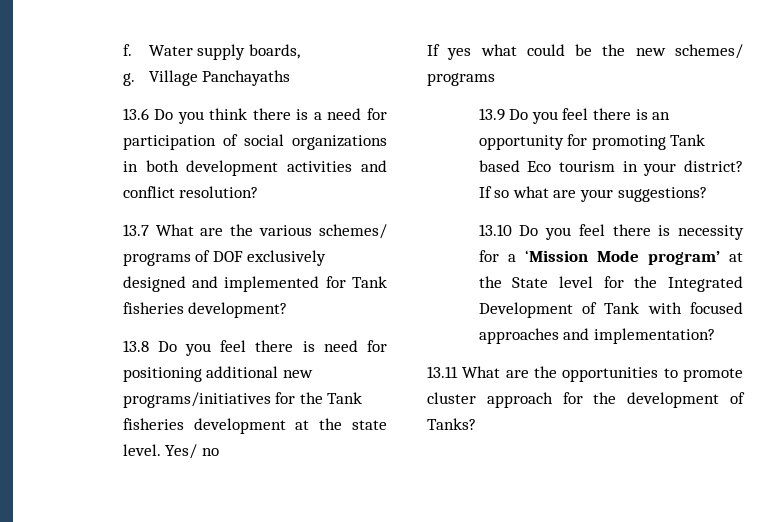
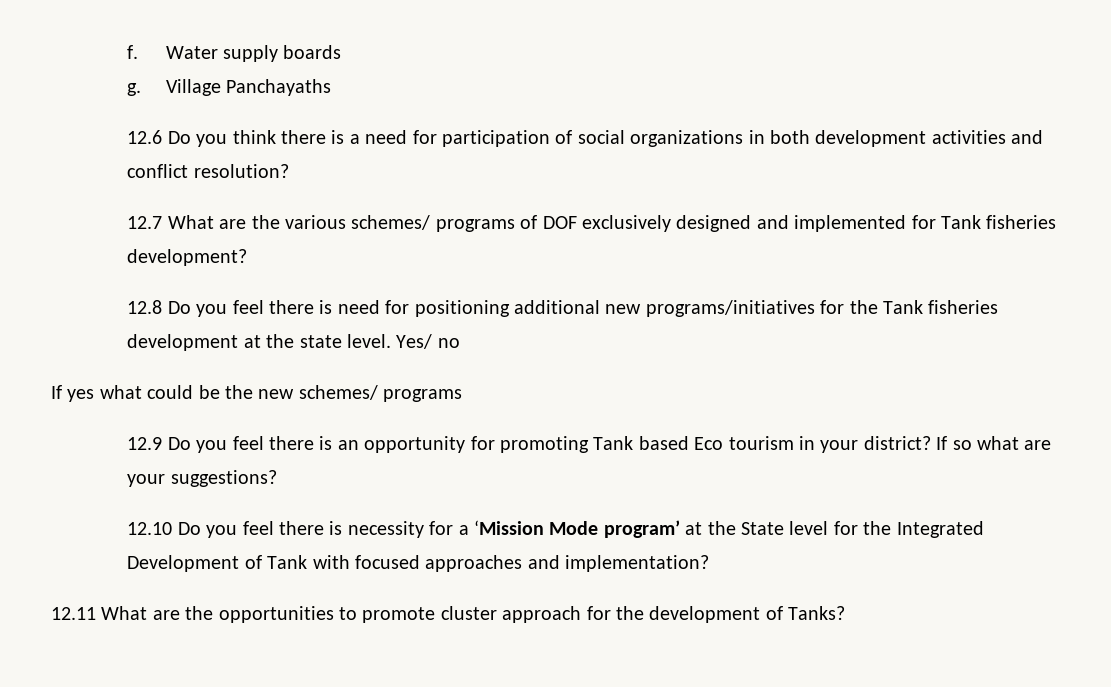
[248,44,300,59] boards, -> [283,45,342,59] boards
[122,108,149,120] 13.6 -> [127,130,163,144] 12.6
[122,224,149,236] 13.7 -> [127,216,163,229] 12.7
[122,340,149,352] 13.8 -> [127,300,163,314] 12.8
[478,108,505,121] 13.9 -> [127,437,163,450] 12.9
[478,224,512,236] 13.10 -> [127,522,173,535] 12.10
[427,366,458,378] 13.11 -> [51,607,96,620] 12.11

